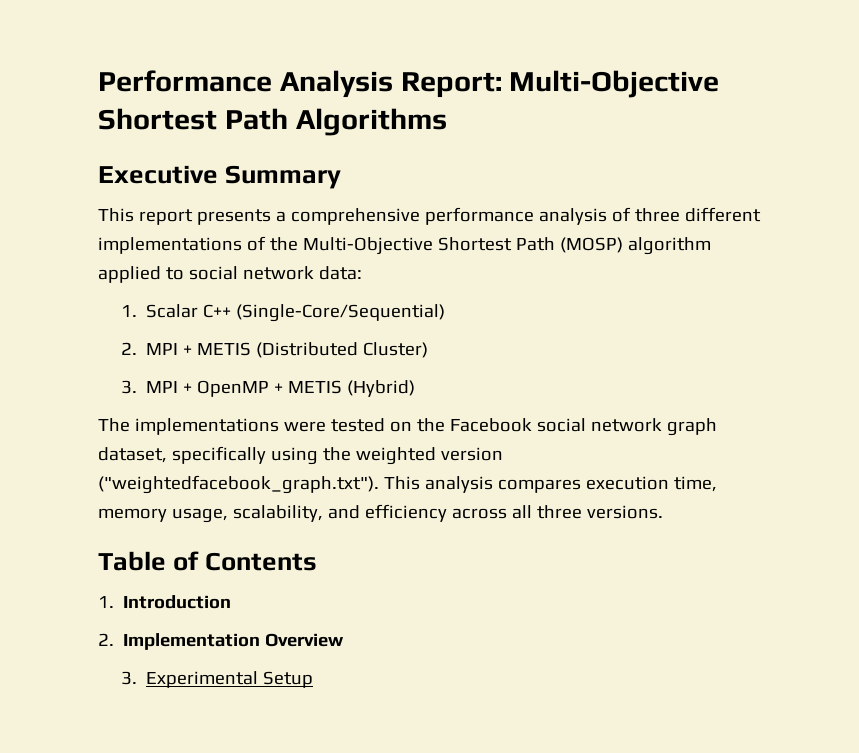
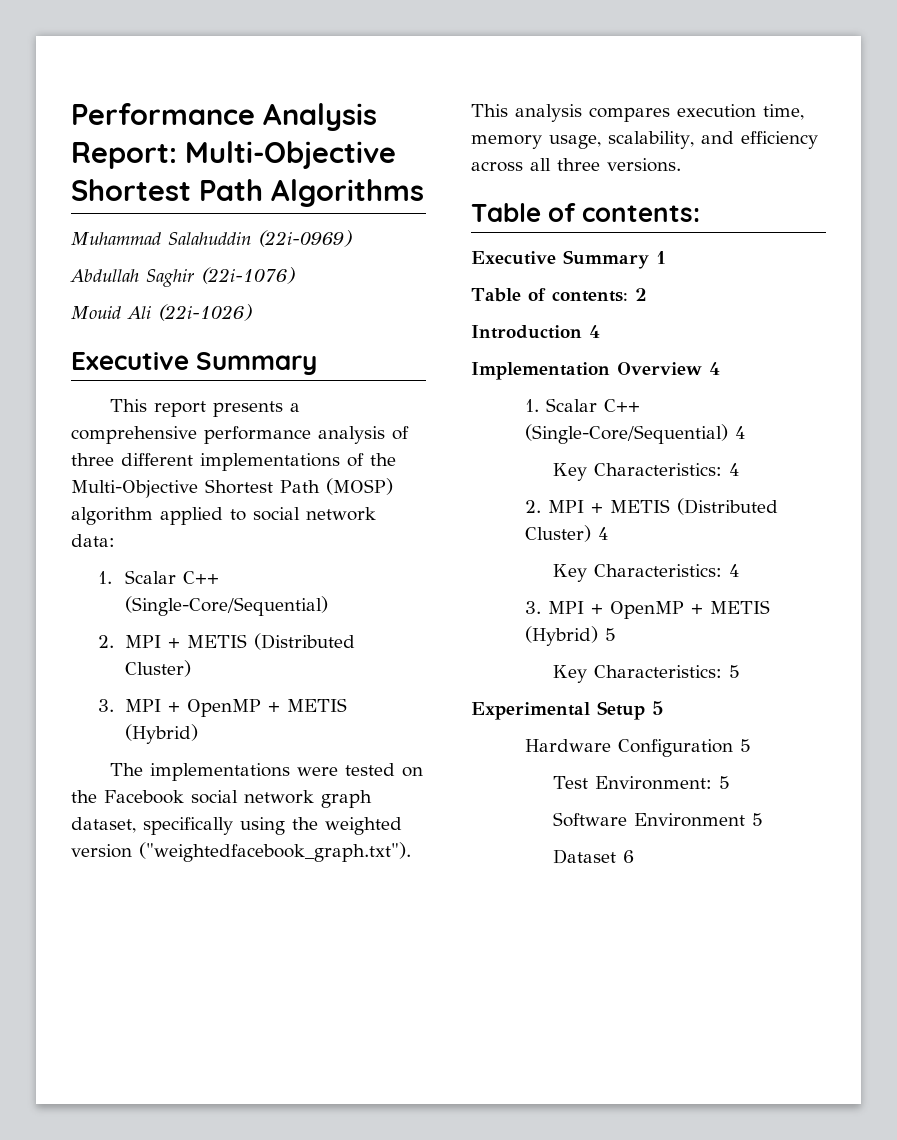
(447, 122) none -> [71,230,352,247] [70,267,295,287] [71,304,252,321] // Muhammad Salahuddin (22i-0969) // Abdullah Saghir (22i-1076) // Mouid Ali (22i-1026)
[205,552,318,571] [98,596,114,608] Contents // 1. -> [582,205,701,222] [471,250,666,269] [471,288,647,302] contents: // Executive Summary 1 // Table of contents: 2 //
[98,633,114,646] // 2. -> [589,325,600,338] 4 //
[120,671,314,688] // 3. Experimental Setup -> [709,362,720,375] [525,398,641,412] [525,424,746,444] [552,463,739,481] [525,498,779,515] [525,525,609,542] [552,564,739,582] [525,600,771,619] [525,626,617,646] [552,665,740,683] [471,701,664,720] [525,739,752,757] [552,776,731,790] [552,812,763,827] [552,849,634,864] 4 // 1. Scalar C++ (Single-Core/Sequential) 4 // Key Characteristics: 4 // 2. MPI + METIS (Distributed Cluster) 4 // Key Characteristics: 4 // 3. MPI + OpenMP + METIS (Hybrid) 5 // Key Characteristics: 5 // Experimental Setup 5 // Hardware Configuration 5 // Test Environment: 5 // Software Environment 5 // Dataset 6

